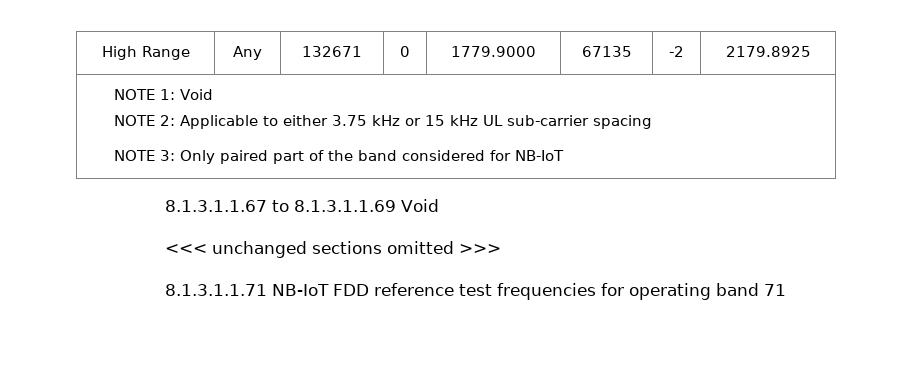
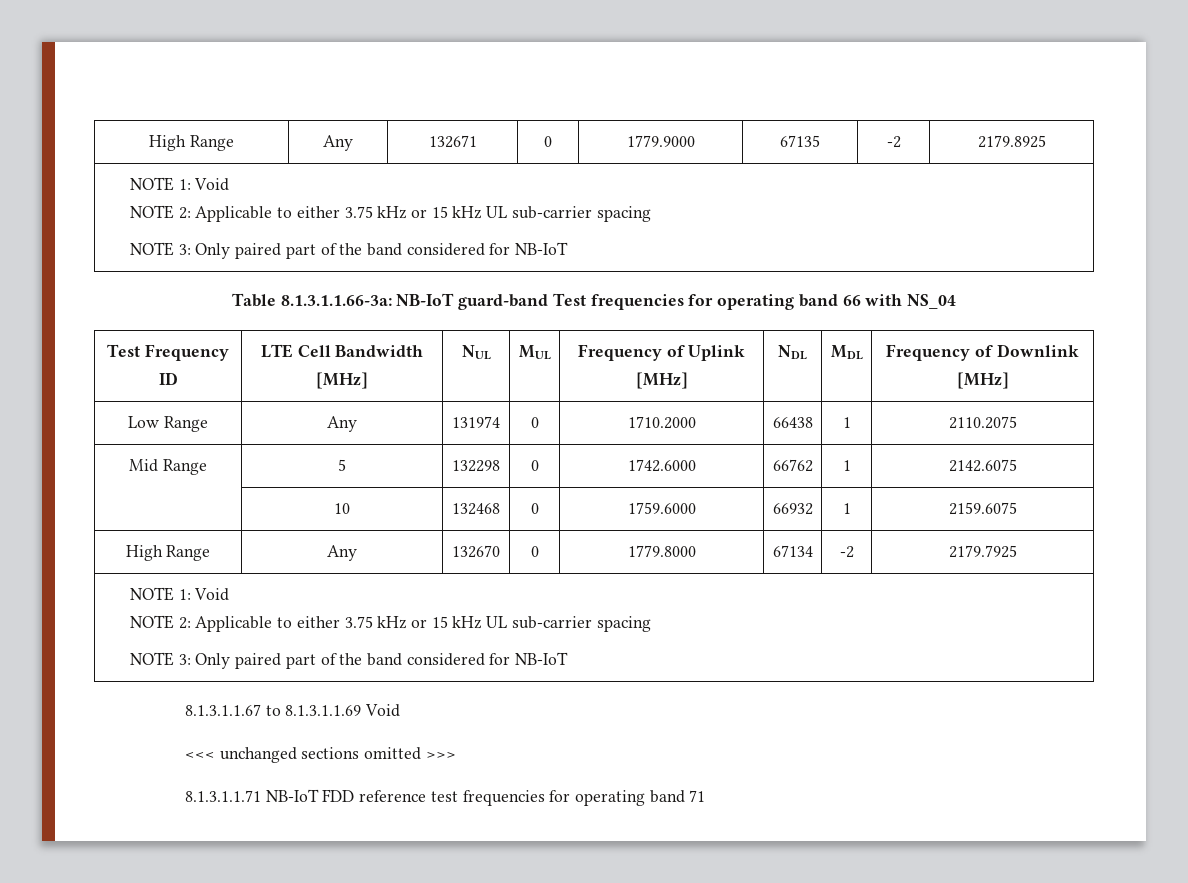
(565, 155) none -> [232,293,956,310] [107,344,229,361] [158,372,178,385] [260,344,424,358] [316,372,368,389] [461,345,491,360] [518,345,551,360] [577,344,746,361] [635,372,688,389] [778,345,807,360] [830,345,863,360] [886,344,1079,361] [956,372,1009,389] [128,416,208,432] [327,416,357,432] [452,416,500,428] [530,417,539,428] [627,416,696,429] [772,417,813,428] [842,417,851,428] [948,416,1017,429] [129,459,207,475] [338,459,346,471] [452,460,500,472] [530,460,539,471] [627,459,696,472] [772,459,813,472] [842,460,851,471] [948,459,1017,472] [334,503,350,514] [452,503,500,515] [530,503,539,514] [627,502,696,514] [772,503,813,515] [842,503,851,514] [948,502,1017,515] [125,545,211,561] [327,545,357,561] [452,545,500,558] [530,546,539,557] [627,545,696,557] [772,545,813,557] [839,546,854,558] [948,545,1017,558] [129,587,230,601] [129,615,651,632] [129,652,569,669] // Table 8.1.3.1.1.66-3a: NB-IoT guard-band Test frequencies for operating band 66 with NS_04 // Test Frequency ID | LTE Cell Bandwidth [MHz] | NUL | MUL | Frequency of Uplink [MHz] | NDL | MDL | Frequency of Downlink [MHz] // Low Range | Any | 131974 | 0 | 1710.2000 | 66438 | 1 | 2110.2075 // Mid Range | 5 | 132298 | 0 | 1742.6000 | 66762 | 1 | 2142.6075 // | 10 | 132468 | 0 | 1759.6000 | 66932 | 1 | 2159.6075 // High Range | Any | 132670 | 0 | 1779.8000 | 67134 | -2 | 2179.7925 // NOTE 1: Void // NOTE 2: Applicable to either 3.75 kHz or 15 kHz UL sub-carrier spacing // NOTE 3: Only paired part of the band considered for NB-IoT

